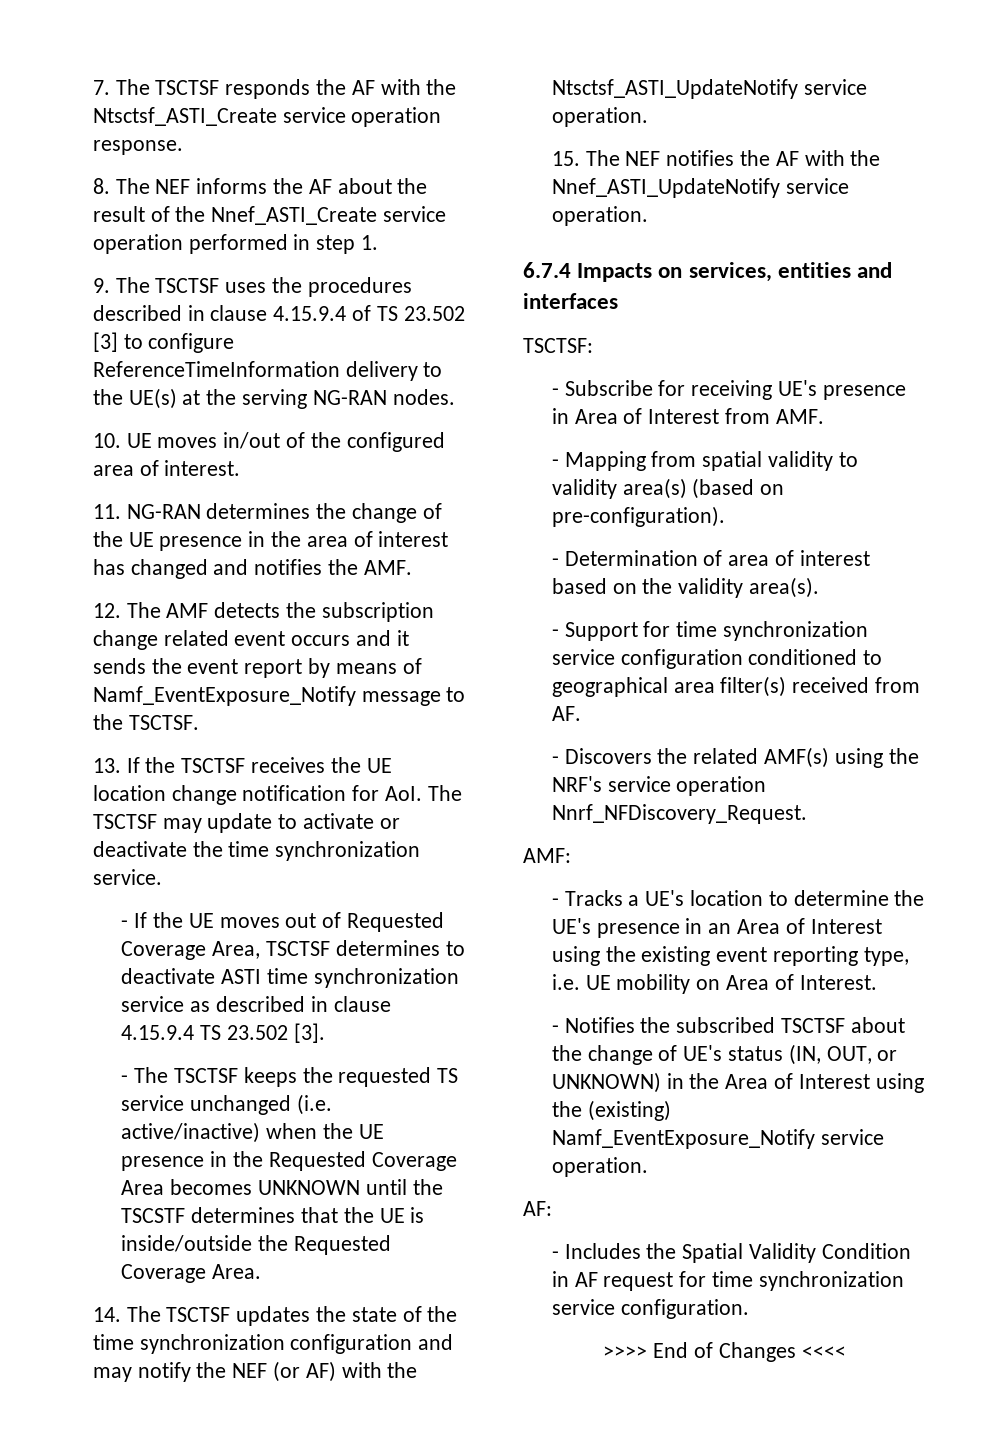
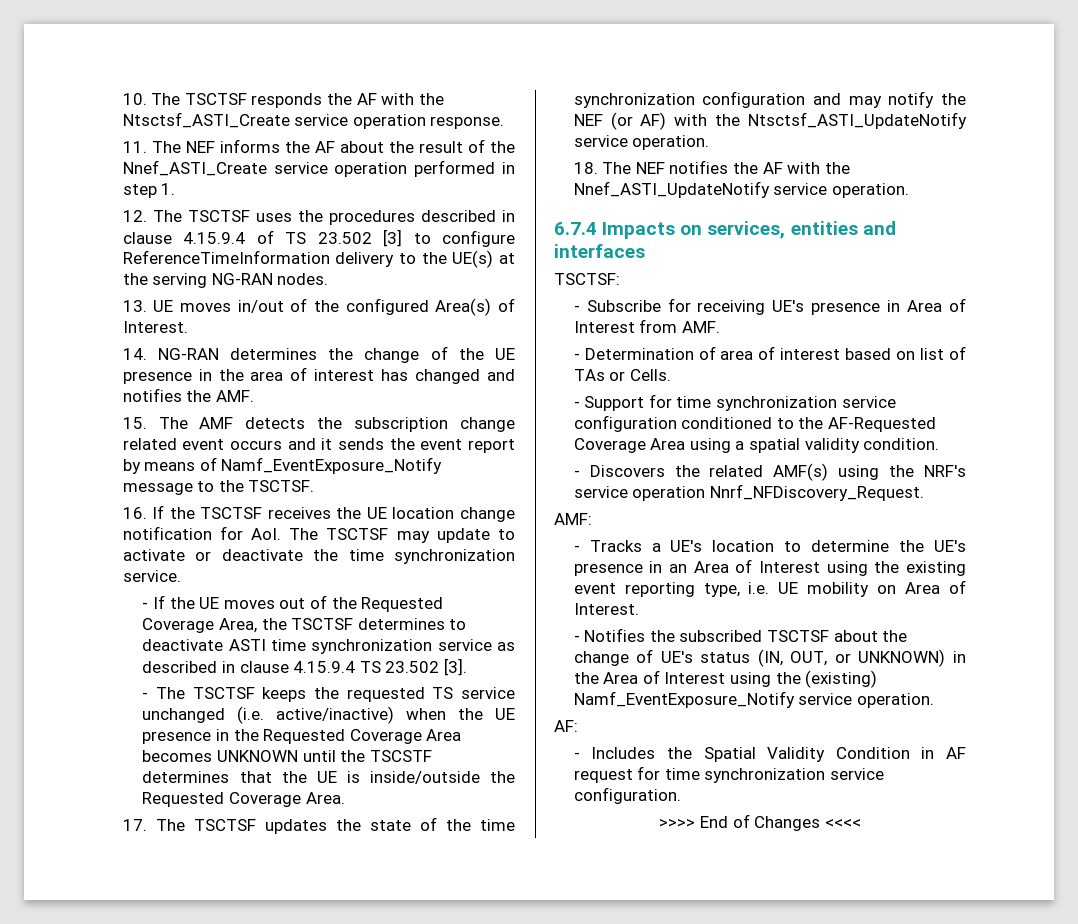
[92,80,110,95] 7. -> [122,93,147,105] 10.
[92,178,110,194] 8. -> [122,141,147,153] 11.
[92,278,110,293] 9. -> [122,210,147,222] 12.
[92,433,121,448] 10. -> [122,300,147,312] 13.
[92,460,241,476] [92,504,121,519] area of interest. // 11. -> [435,298,515,316] [122,321,188,333] [122,348,147,360] Area(s) of Interest. // 14.
[92,603,121,618] 12. -> [122,417,147,429] 15.
[92,758,121,773] 13. -> [122,507,147,519] 16.
(342, 920) none -> [331,597,357,609] the
(261, 950) none -> [261,618,287,630] the
[92,1307,121,1322] 14. -> [122,819,147,831] 17.
[551,151,580,166] 15. -> [573,162,598,174] 18.
[551,451,858,471] [551,478,785,499] [551,506,725,527] // - Mapping from spatial validity to validity area(s) (based on pre-configuration). -> (720, 327) none
[642,577,819,598] the validity area(s). -> [920,346,966,360] [573,369,671,381] list of TAs or Cells.
[551,676,920,697] [551,706,581,721] geographical area filter(s) received from AF. -> [798,417,937,432] [573,438,940,453] the AF-Requested Coverage Area using a spatial validity condition.

